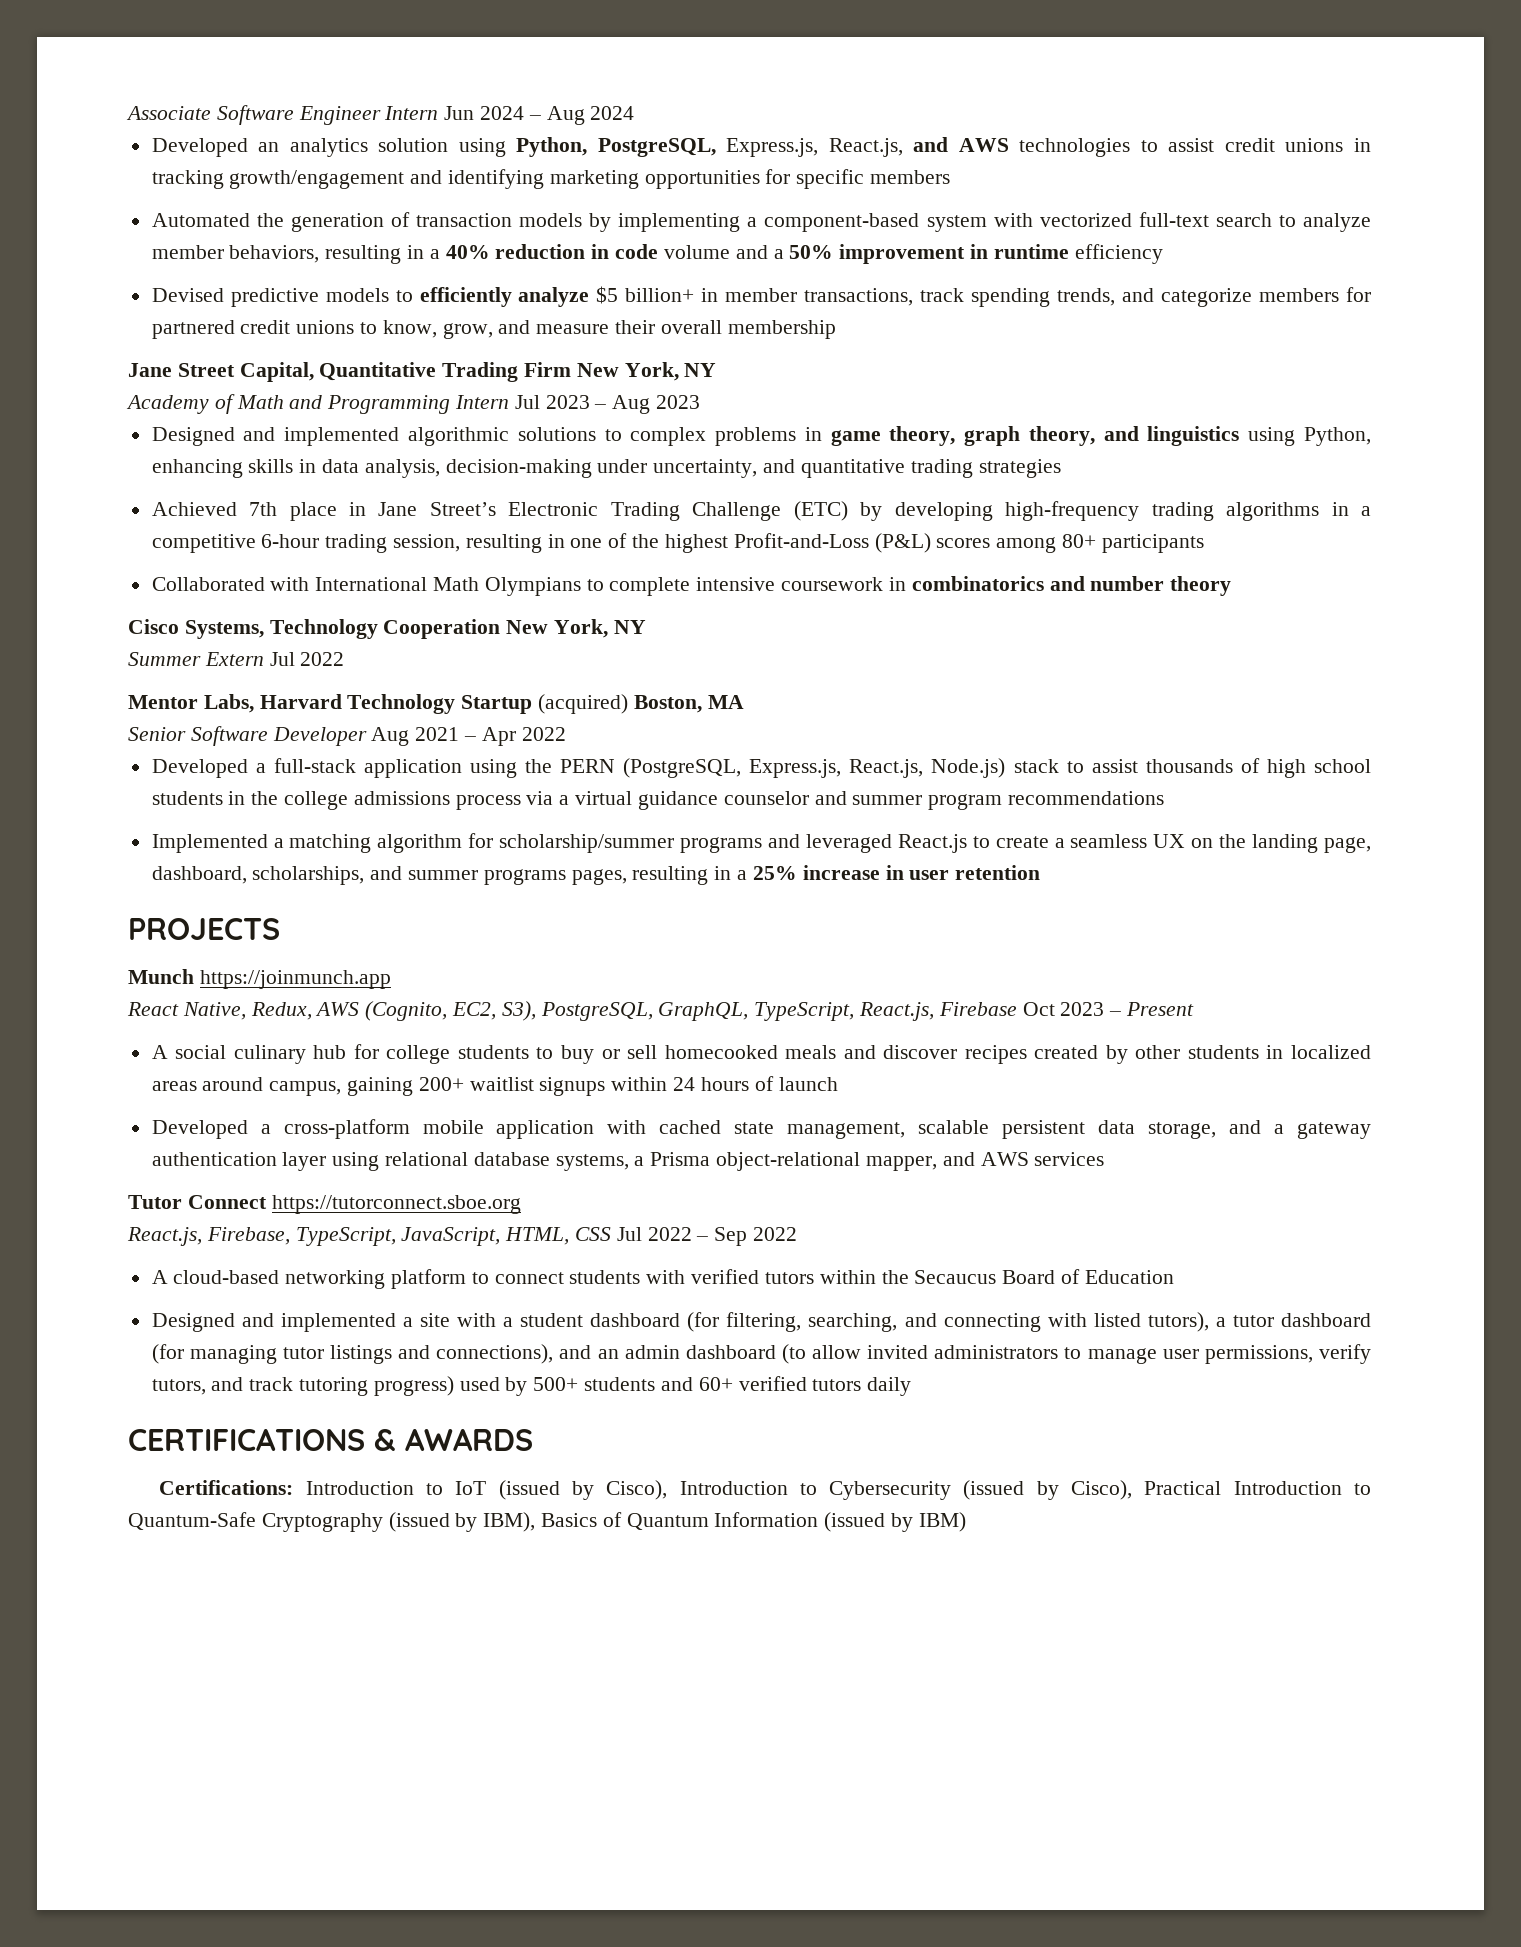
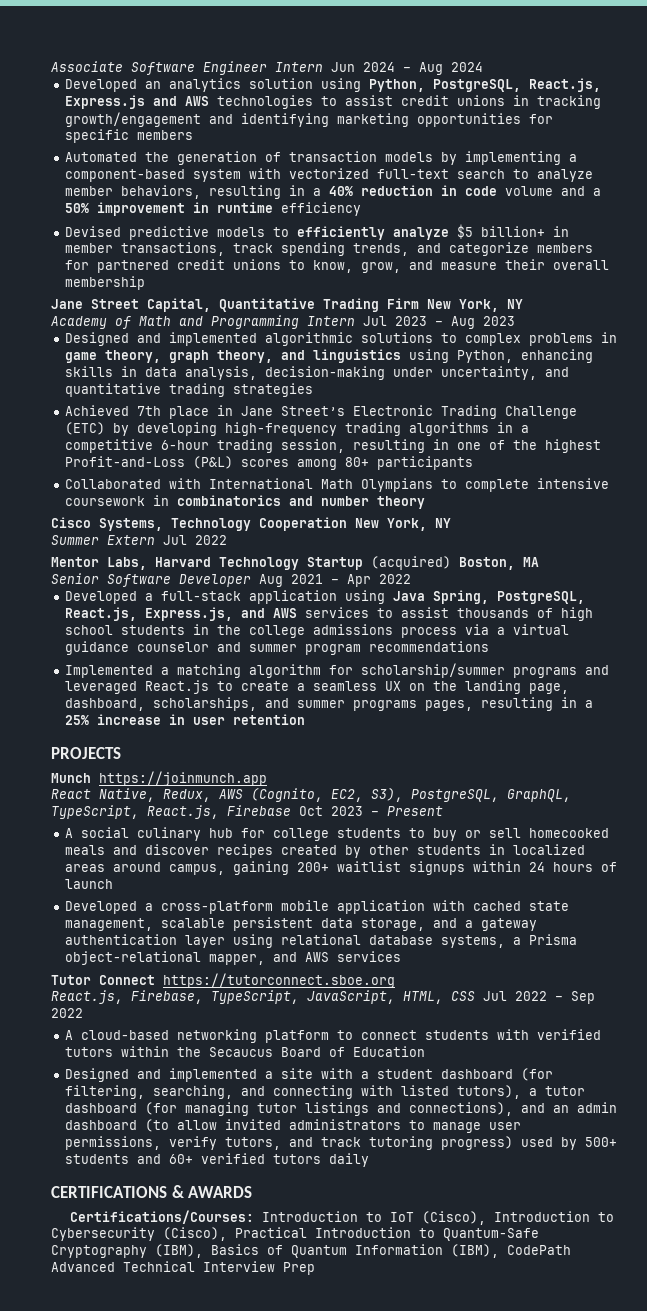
[726,138,903,157] Express.js, React.js, -> [529,78,602,92] [65,95,146,109] React.js, Express.js
[525,758,1059,778] the PERN (PostgreSQL, Express.js, React.js, Node.js) stack -> [393,590,586,604] [65,607,370,621] Java Spring, PostgreSQL, React.js, Express.js, and AWS services
[159,1480,294,1495] Certifications: -> [69,1210,254,1224] Certifications/Courses:
[498,1480,1133,1500] (issued by Cisco), Introduction to Cybersecurity (issued by Cisco), -> [421,1211,614,1225] [51,1227,227,1241] (Cisco), Introduction to Cybersecurity (Cisco),
[388,1512,536,1532] (issued by IBM), -> [155,1244,203,1258] (IBM),
[824,1512,966,1532] (issued by IBM) -> [451,1244,571,1258] [51,1261,315,1275] (IBM), CodePath Advanced Technical Interview Prep

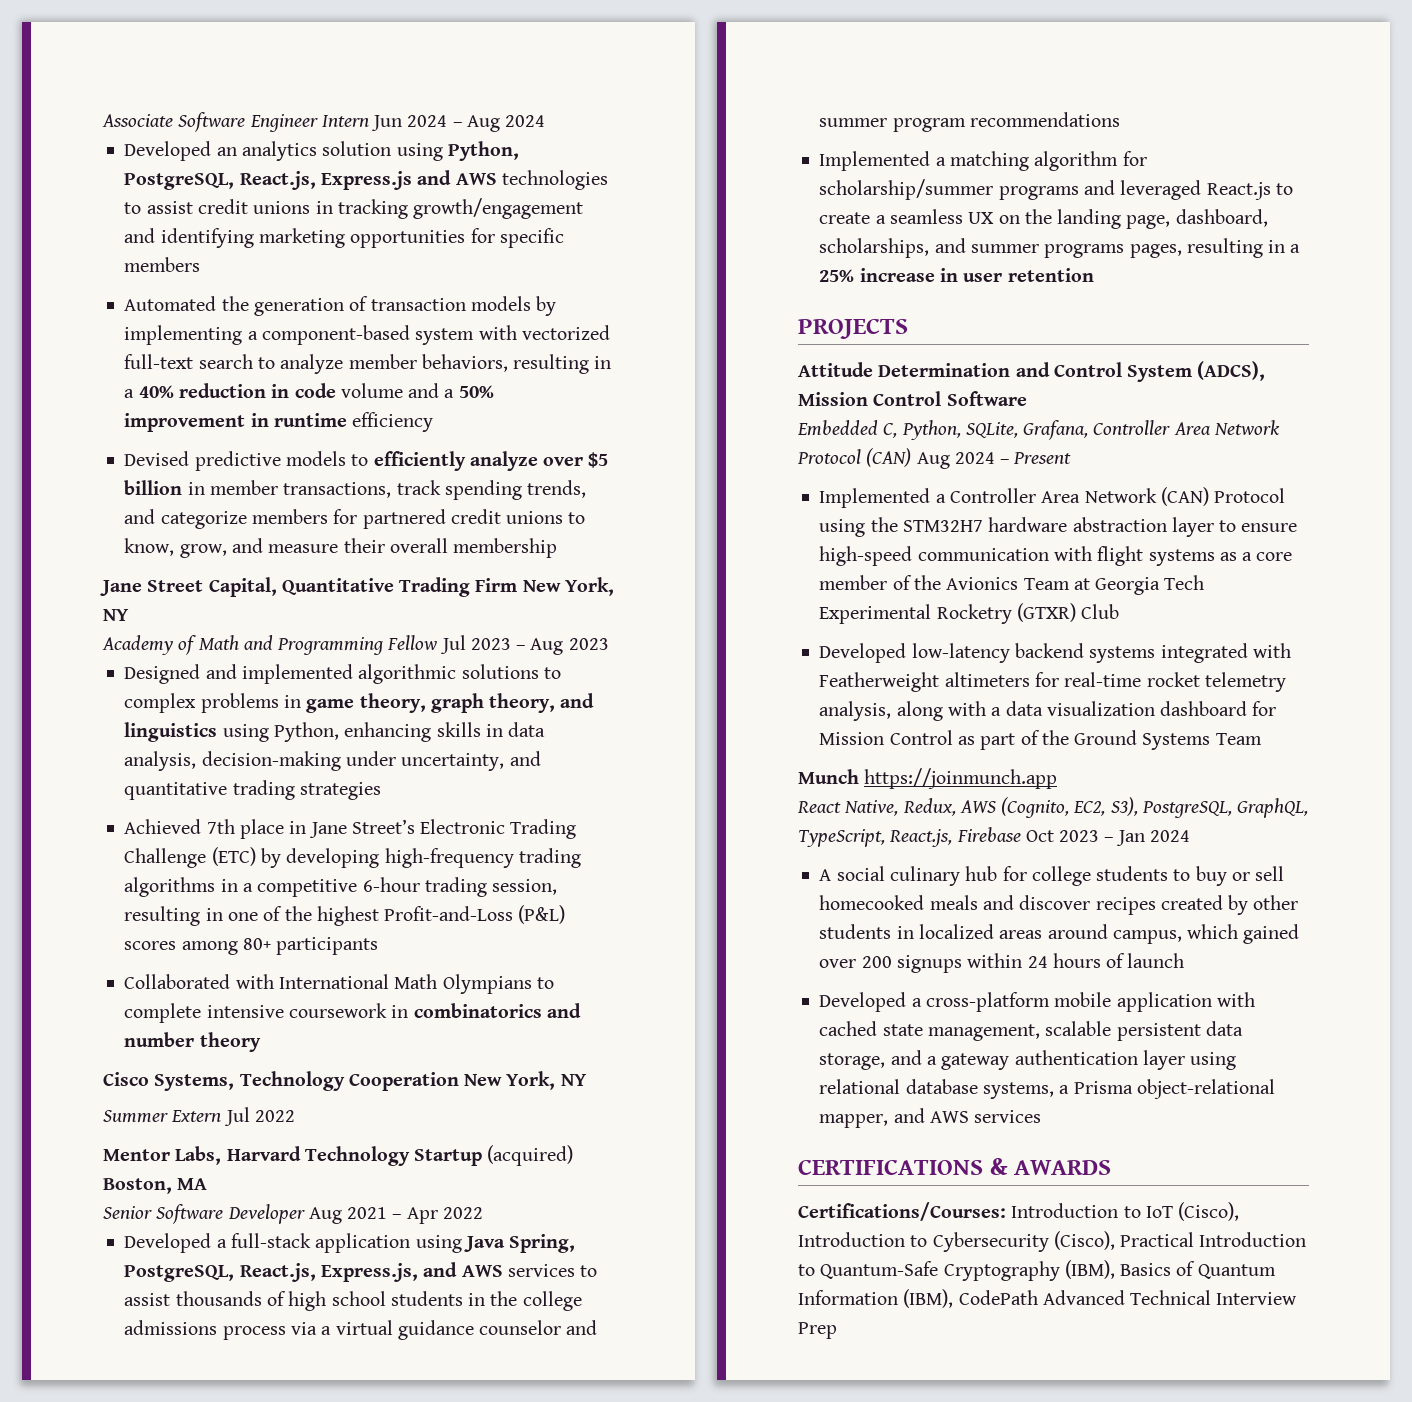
[457,224,546,239] $5 billion+ -> [543,452,609,468] [124,480,183,495] over $5 billion
[307,316,355,326] Intern -> [387,635,438,650] Fellow
(121, 753) none -> [798,361,1266,382] [798,391,1027,406] [797,420,1280,440] [797,448,1072,469] [819,487,1286,508] [819,517,1298,537] [819,546,1293,566] [819,575,1205,595] [819,603,1120,624] [819,643,1291,663] [819,672,1286,692] [819,701,1277,721] [819,730,1262,750] // Attitude Determination and Control System (ADCS), Mission Control Software // Embedded C, Python, SQLite, Grafana, Controller Area Network Protocol (CAN) Aug 2024 – Present // Implemented a Controller Area Network (CAN) Protocol using the STM32H7 hardware abstraction layer to ensure high-speed communication with flight systems as a core member of the Avionics Team at Georgia Tech Experimental Rocketry (GTXR) Club // Developed low-latency backend systems integrated with Featherweight altimeters for real-time rocket telemetry analysis, along with a data visualization dashboard for Mission Control as part of the Ground Systems Team
[387,806,443,816] Present -> [1115,830,1190,846] Jan 2024
[233,861,402,875] gaining 200+ waitlist -> [1187,924,1300,944] [819,956,892,968] which gained over 200
[51,973,395,988] [51,990,595,1004] [51,1008,83,1018] [65,1029,602,1043] [65,1046,426,1057] [65,1068,554,1082] [65,1085,586,1099] [65,1102,618,1116] [65,1119,522,1133] [65,1136,618,1150] [65,1153,370,1167] // Tutor Connect https://tutorconnect.sboe.org // React.js, Firebase, TypeScript, JavaScript, HTML, CSS Jul 2022 – Sep 2022 // A cloud-based networking platform to connect students with verified tutors within the Secaucus Board of Education // Designed and implemented a site with a student dashboard (for filtering, searching, and connecting with listed tutors), a tutor dashboard (for managing tutor listings and connections), and an admin dashboard (to allow invited administrators to manage user permissions, verify tutors, and track tutoring progress) used by 500+ students and 60+ verified tutors daily -> (1042, 1116) none

